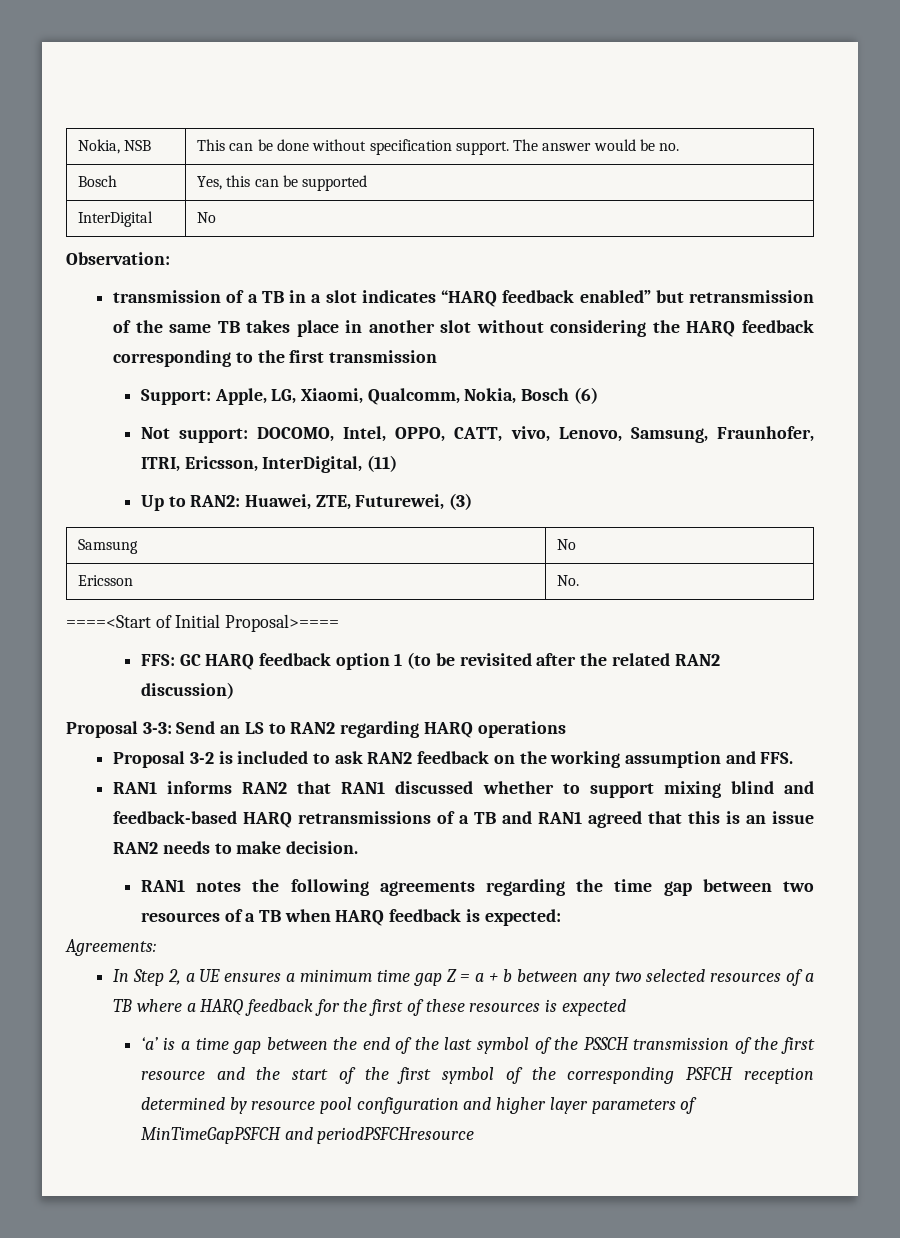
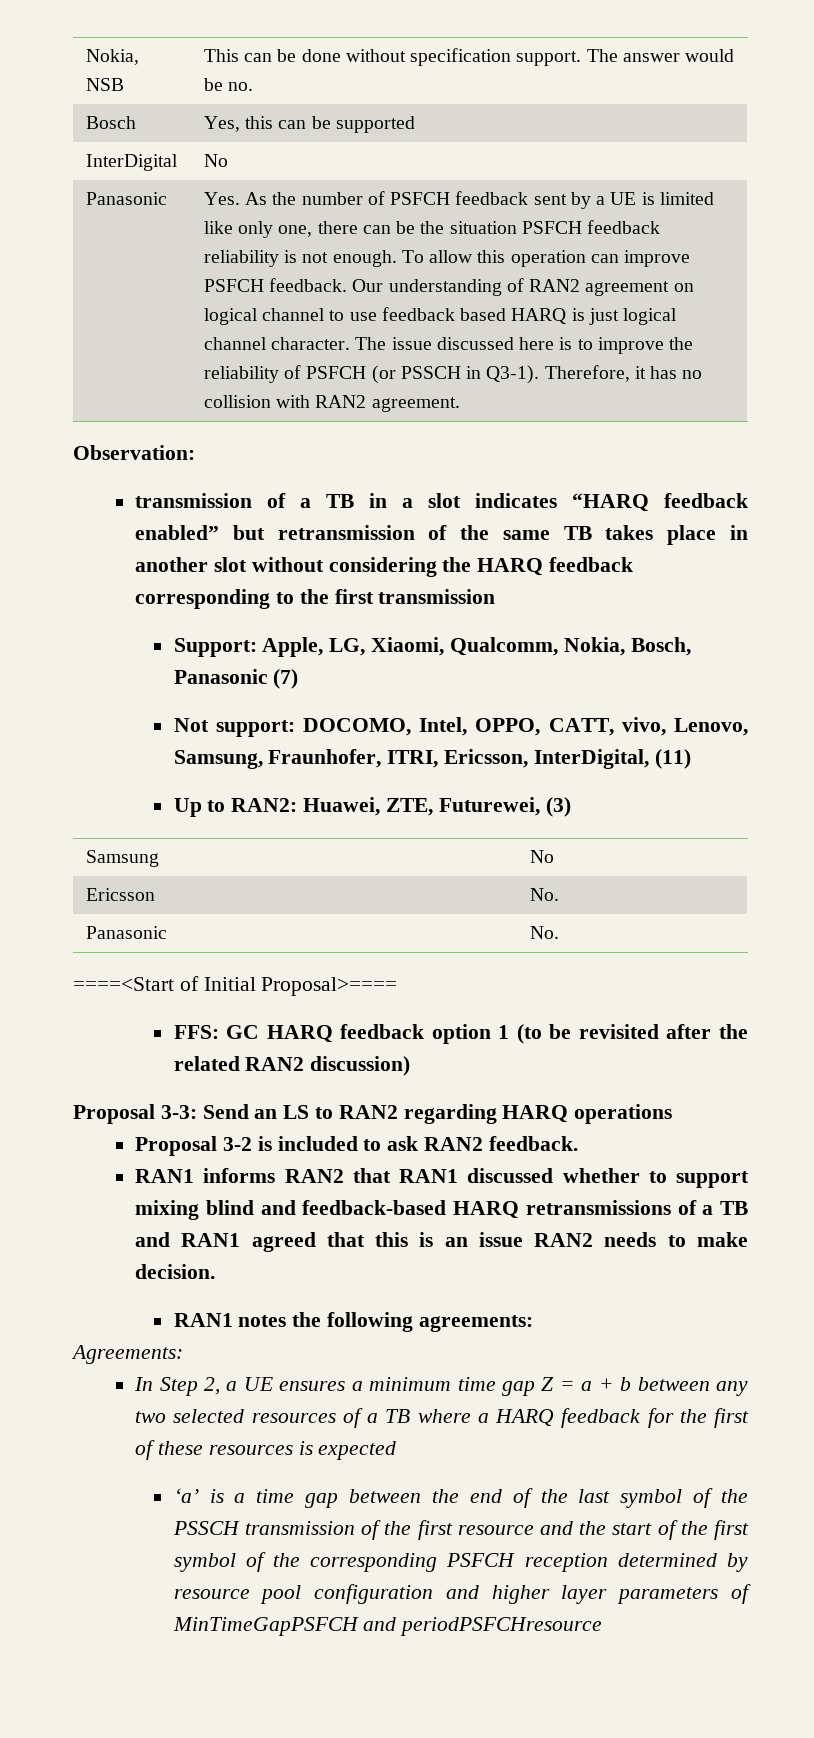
(216, 217) none -> [85,192,167,205] [203,191,715,209] [203,220,661,238] [203,250,691,267] [203,278,694,296] [203,307,678,325] [203,337,694,354] [203,365,703,384] [203,395,460,412] // Panasonic | Yes. As the number of PSFCH feedback sent by a UE is limited like only one, there can be the situation PSFCH feedback reliability is not enough. To allow this operation can improve PSFCH feedback. Our understanding of RAN2 agreement on logical channel to use feedback based HARQ is just logical channel character. The issue discussed here is to improve the reliability of PSFCH (or PSSCH in Q3-1). Therefore, it has no collision with RAN2 agreement.
[521,387,598,404] Bosch (6) -> [630,637,691,656] [173,669,299,689] Bosch, Panasonic (7)
(579, 580) none -> [85,926,167,939] [529,926,559,939] // Panasonic | No.
[417,751,794,768] feedback on the working assumption and FFS. -> [488,1136,578,1151] feedback.
[379,879,814,896] [140,909,561,926] agreements regarding the time gap between two resources of a TB when HARQ feedback is expected: -> [418,1315,533,1332] agreements:

